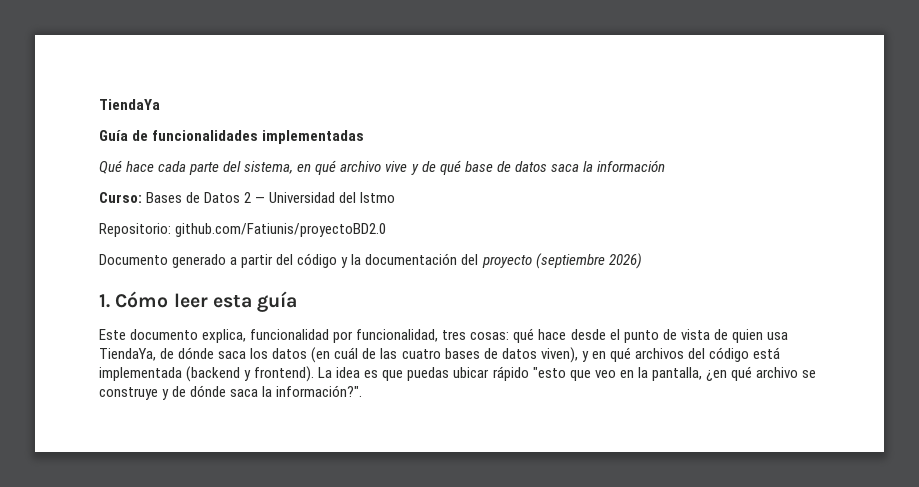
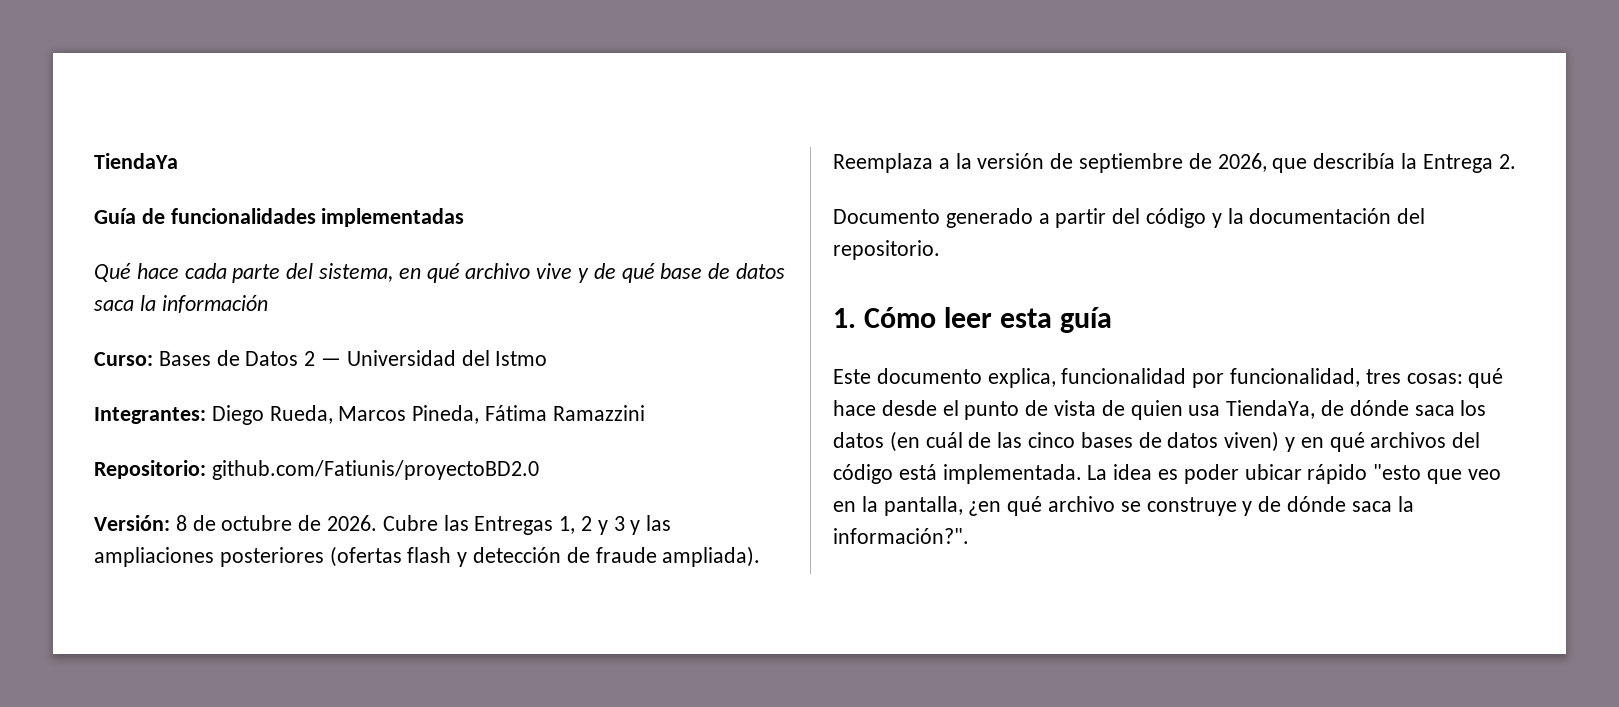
[99,223,387,237] Repositorio: github.com/Fatiunis/proyectoBD2.0 -> [94,405,645,425] [94,460,539,480] [94,515,672,535] [94,546,761,567] [833,153,1516,173] Integrantes: Diego Rueda, Marcos Pineda, Fátima Ramazzini // Repositorio: github.com/Fatiunis/proyectoBD2.0 // Versión: 8 de octubre de 2026. Cubre las Entregas 1, 2 y 3 y las ampliaciones posteriores (ofertas flash y detección de fraude ampliada). Reemplaza a la versión de septiembre de 2026, que describía la Entrega 2.
[481,253,642,269] proyecto (septiembre 2026) -> [833,240,940,260] repositorio.
[401,349,441,359] cuatro -> [1028,432,1076,448] cinco
[540,347,578,363] viven), -> [1224,431,1280,452] viven)
[99,366,315,382] implementada (backend y frontend). -> [942,464,1082,484] implementada.
[382,367,450,381] que puedas -> [1183,464,1239,484] poder

